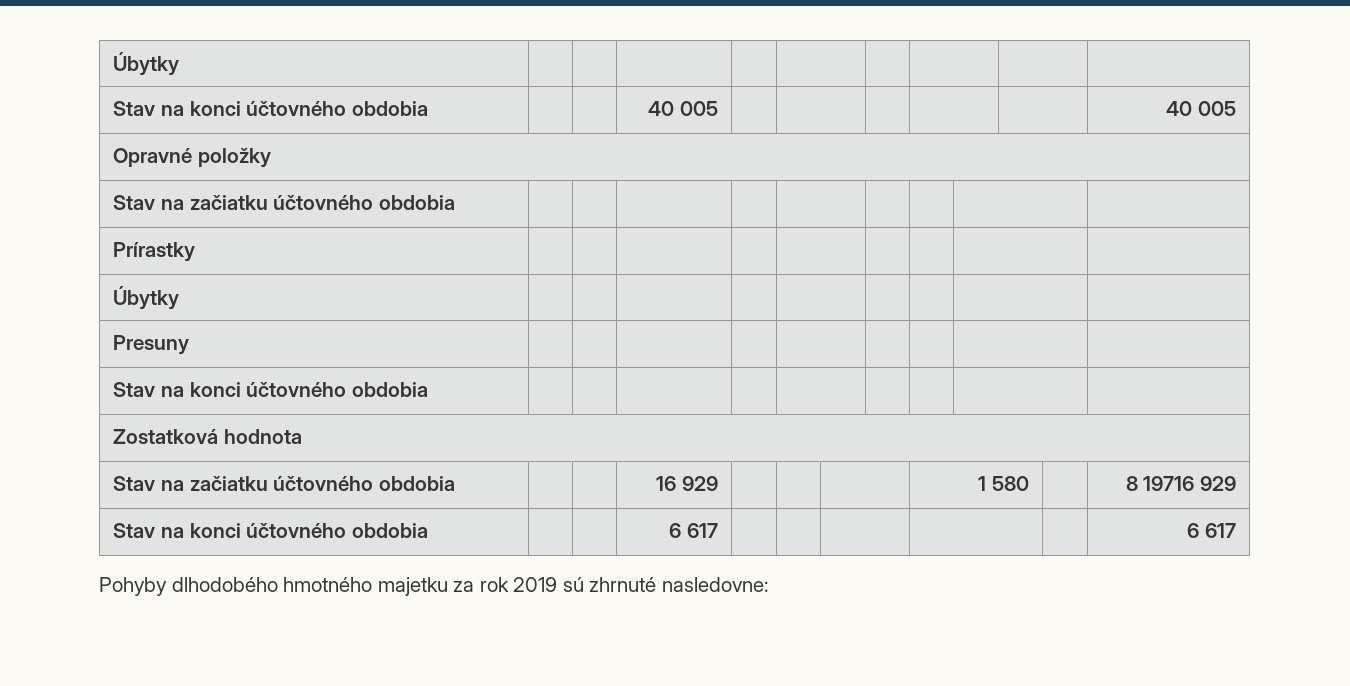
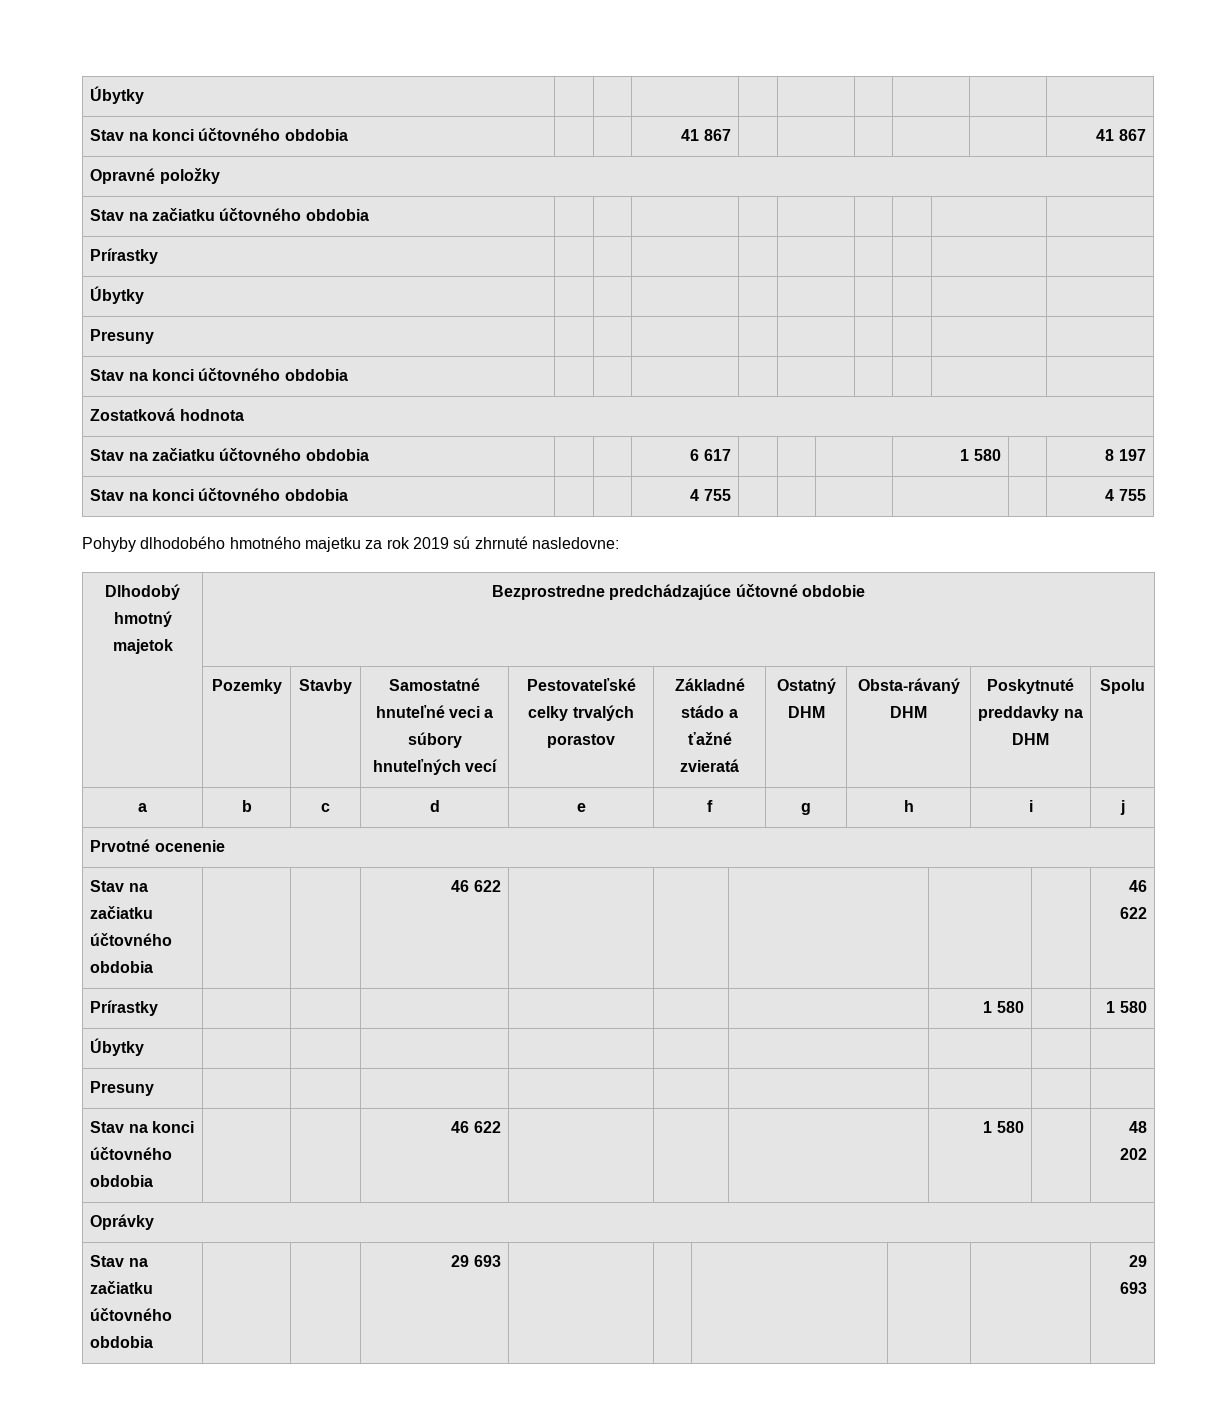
[648,101,718,116] [1166,101,1236,116] 40 005 | | | | | | 40 005 -> [681,129,731,141] [1096,129,1146,141] 41 867 | | | | | | 41 867
[656,476,718,491] 16 929 -> [690,449,731,461] 6 617
[1143,476,1236,491] [113,523,428,538] [669,523,718,538] [1187,523,1236,538] 19716 929 // Stav na konci účtovného obdobia | | | 6 617 | | | | | | 6 617 -> [1118,449,1146,461] [90,488,348,501] [690,489,731,501] [1105,489,1146,501] 197 // Stav na konci účtovného obdobia | | | 4 755 | | | | | | 4 755
(769, 584) none -> [105,584,180,600] [113,611,172,627] [112,639,173,654] [492,584,865,600] [211,679,282,694] [299,679,352,694] [389,678,480,691] [375,705,494,718] [407,732,462,748] [372,759,498,775] [526,678,636,691] [528,705,634,721] [547,734,615,748] [674,678,745,691] [681,705,738,718] [687,732,732,745] [680,759,739,772] [776,678,836,694] [787,706,825,718] [857,678,960,694] [890,706,927,718] [987,678,1074,694] [978,706,1083,721] [1012,733,1049,745] [1100,679,1145,694] [138,803,147,812] [241,800,252,812] [321,803,330,812] [429,800,440,812] [576,803,586,812] [707,800,713,812] [801,803,811,815] [903,800,914,812] [1028,800,1033,812] [1119,800,1125,815] [90,839,225,852] [90,880,148,892] [90,906,154,919] [90,933,173,946] [90,961,154,973] [451,880,501,892] [1128,880,1147,892] [1119,907,1147,919] [90,1000,159,1016] [983,1001,1024,1013] [1106,1001,1147,1013] [90,1038,145,1056] [90,1081,155,1096] [90,1121,194,1133] [90,1147,173,1160] [90,1175,154,1187] [451,1121,501,1133] [983,1121,1024,1133] [1128,1121,1147,1133] [1119,1148,1147,1160] [90,1214,155,1230] [90,1255,148,1267] [90,1281,154,1294] [90,1308,173,1321] [90,1336,154,1348] [451,1255,501,1267] [1128,1255,1147,1267] [1119,1282,1147,1294] // Dlhodobý hmotný majetok | Bezprostredne predchádzajúce účtovné obdobie // | Pozemky | Stavby | Samostatné hnuteľné veci a súbory hnuteľných vecí | Pestovateľské celky trvalých porastov | Základné stádo a ťažné zvieratá | Ostatný DHM | Obsta-rávaný DHM | Poskytnuté preddavky na DHM | Spolu // a | b | c | d | e | f | g | h | i | j // Prvotné ocenenie // Stav na začiatku účtovného obdobia | | | 46 622 | | | | | | 46 622 // Prírastky | | | | | | | 1 580 | | 1 580 // Úbytky | | | | | | | | | // Presuny | | | | | | | | | // Stav na konci účtovného obdobia | | | 46 622 | | | | 1 580 | | 48 202 // Oprávky // Stav na začiatku účtovného obdobia | | | 29 693 | | | | | | 29 693

